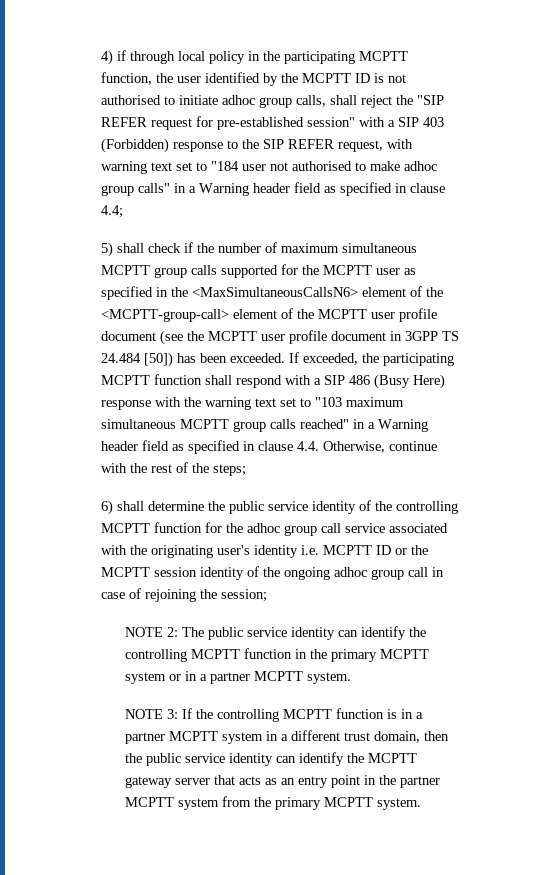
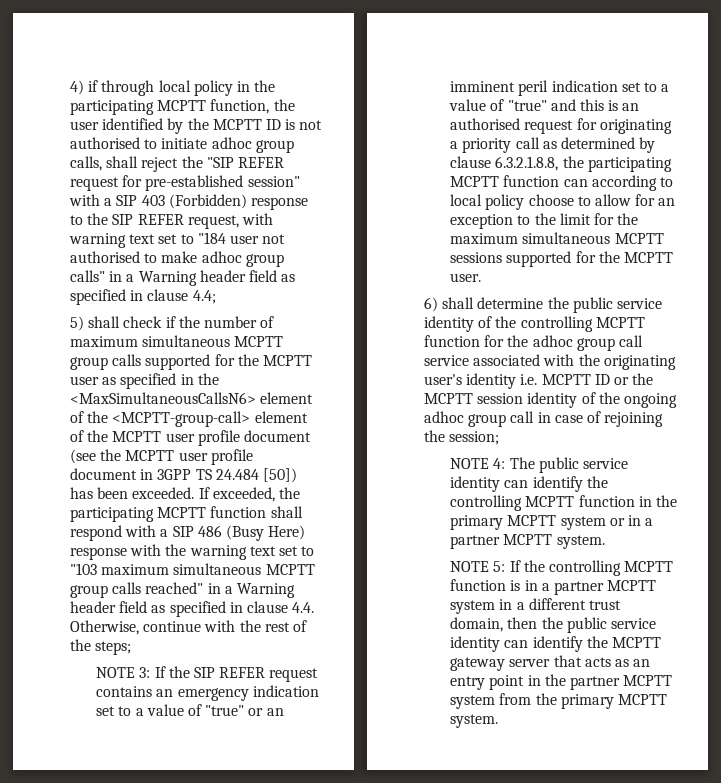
(246, 470) none -> [96,666,319,682] [96,685,319,701] [96,704,284,716] [450,80,670,96] [449,99,640,111] [450,118,672,134] [450,137,656,153] [450,156,672,172] [450,175,673,191] [450,194,676,210] [450,213,639,229] [450,232,664,244] [450,251,673,267] [450,273,482,282] // NOTE 3: If the SIP REFER request contains an emergency indication set to a value of "true" or an imminent peril indication set to a value of "true" and this is an authorised request for originating a priority call as determined by clause 6.3.2.1.8.8, the participating MCPTT function can according to local policy choose to allow for an exception to the limit for the maximum simultaneous MCPTT sessions supported for the MCPTT user.
[166,627,178,637] 2: -> [493,458,506,469] 4:
[166,709,178,719] 3: -> [493,561,506,572] 5:

